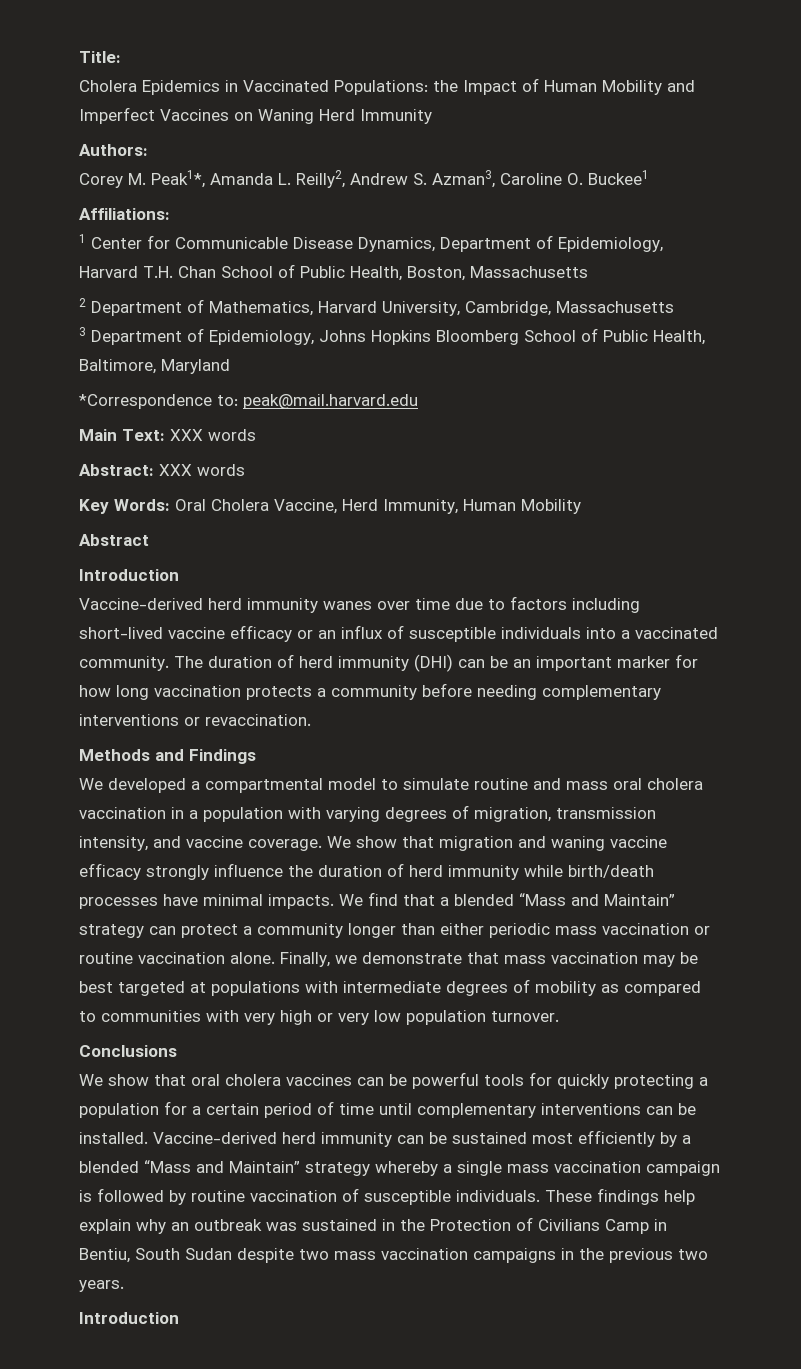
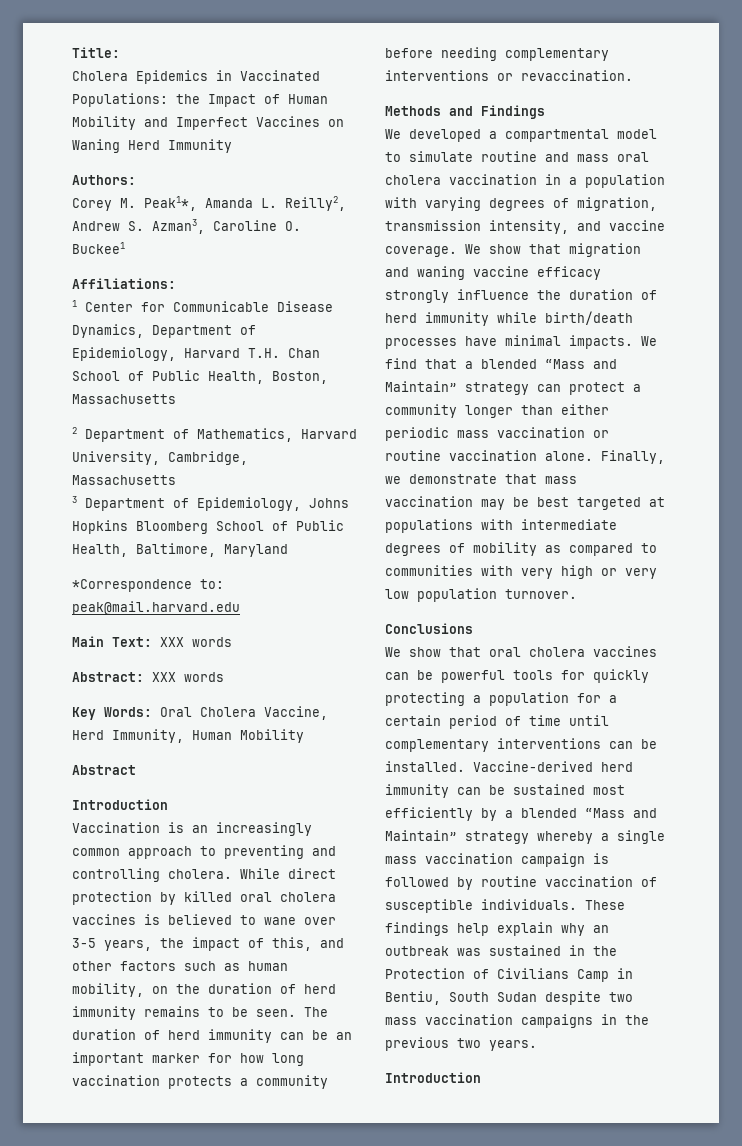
[79,596,640,613] [79,625,718,642] [79,656,169,671] Vaccine-derived herd immunity wanes over time due to factors including short-lived vaccine efficacy or an influx of susceptible individuals into a vaccinated community. -> [72,822,312,836] [72,845,336,859] [72,868,336,882] [72,891,336,905] [72,914,336,925] [72,937,344,951] [72,961,288,971] [72,983,336,997] [72,1006,296,1020] Vaccination is an increasingly common approach to preventing and controlling cholera. While direct protection by killed oral cholera vaccines is believed to wane over 3-5 years, the impact of this, and other factors such as human mobility, on the duration of herd immunity remains to be seen.
[414,654,453,672] (DHI) -> (272, 1036) none

